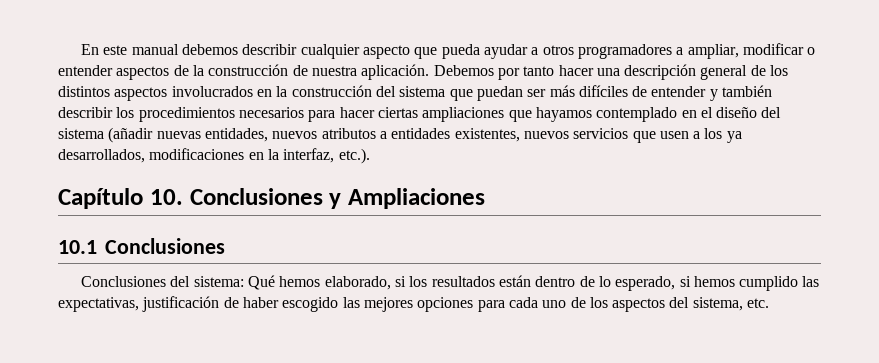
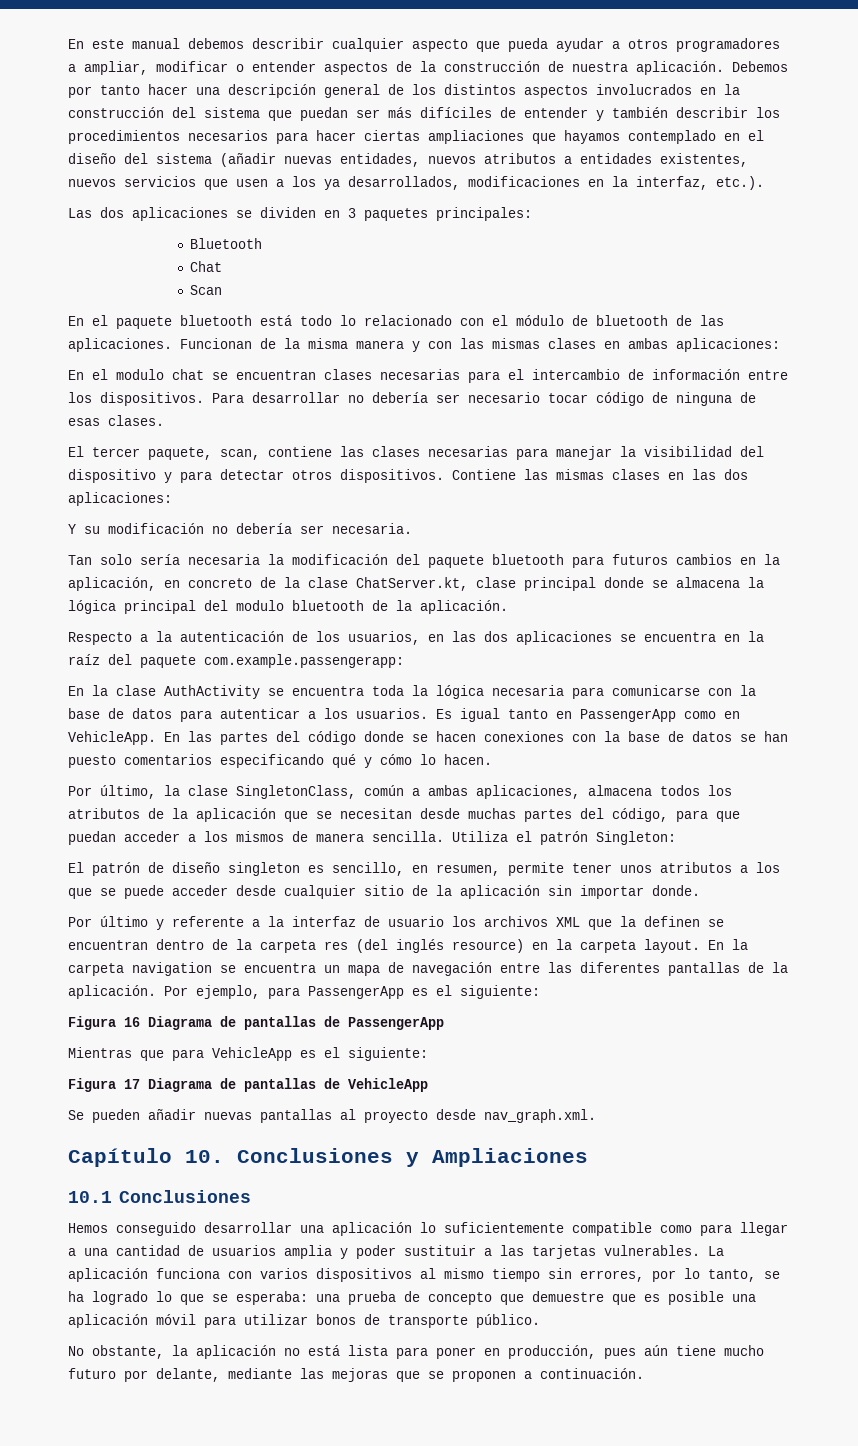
(370, 156) none -> [68,207,532,221] [189,238,262,249] [189,261,222,272] [189,285,222,295] [68,315,724,329] [68,338,780,352] [68,369,788,383] [68,392,756,406] [68,415,164,426] [68,446,764,460] [68,469,748,483] [68,492,172,506] [68,523,412,534] [68,554,780,568] [68,577,764,591] [68,600,508,614] [68,631,764,645] [68,654,404,668] [68,685,756,699] [68,708,740,722] [68,731,788,745] [68,754,492,768] [68,785,732,799] [68,808,740,822] [68,831,676,845] [68,862,780,876] [68,885,700,899] [68,916,724,930] [68,939,748,953] [68,962,788,976] [68,985,540,999] [68,1016,444,1030] [68,1047,428,1061] [68,1078,428,1092] [68,1109,596,1123] // Las dos aplicaciones se dividen en 3 paquetes principales: // Bluetooth // Chat // Scan // En el paquete bluetooth está todo lo relacionado con el módulo de bluetooth de las aplicaciones. Funcionan de la misma manera y con las mismas clases en ambas aplicaciones: // En el modulo chat se encuentran clases necesarias para el intercambio de información entre los dispositivos. Para desarrollar no debería ser necesario tocar código de ninguna de esas clases. // El tercer paquete, scan, contiene las clases necesarias para manejar la visibilidad del dispositivo y para detectar otros dispositivos. Contiene las mismas clases en las dos aplicaciones: // Y su modificación no debería ser necesaria. // Tan solo sería necesaria la modificación del paquete bluetooth para futuros cambios en la aplicación, en concreto de la clase ChatServer.kt, clase principal donde se almacena la lógica principal del modulo bluetooth de la aplicación. // Respecto a la autenticación de los usuarios, en las dos aplicaciones se encuentra en la raíz del paquete com.example.passengerapp: // En la clase AuthActivity se encuentra toda la lógica necesaria para comunicarse con la base de datos para autenticar a los usuarios. Es igual tanto en PassengerApp como en VehicleApp. En las partes del código donde se hacen conexiones con la base de datos se han puesto comentarios especificando qué y cómo lo hacen. // Por último, la clase SingletonClass, común a ambas aplicaciones, almacena todos los atributos de la aplicación que se necesitan desde muchas partes del código, para que puedan acceder a los mismos de manera sencilla. Utiliza el patrón Singleton: // El patrón de diseño singleton es sencillo, en resumen, permite tener unos atributos a los que se puede acceder desde cualquier sitio de la aplicación sin importar donde. // Por último y referente a la interfaz de usuario los archivos XML que la definen se encuentran dentro de la carpeta res (del inglés resource) en la carpeta layout. En la carpeta navigation se encuentra un mapa de navegación entre las diferentes pantallas de la aplicación. Por ejemplo, para PassengerApp es el siguiente: // Figura 16 Diagrama de pantallas de PassengerApp // Mientras que para VehicleApp es el siguiente: // Figura 17 Diagrama de pantallas de VehicleApp // Se pueden añadir nuevas pantallas al proyecto desde nav_graph.xml.
[81,275,820,291] [58,296,770,312] Conclusiones del sistema: Qué hemos elaborado, si los resultados están dentro de lo esperado, si hemos cumplido las expectativas, justificación de haber escogido las mejores opciones para cada uno de los aspectos del sistema, etc. -> [68,1222,788,1236] [68,1245,724,1259] [68,1268,780,1282] [68,1291,756,1305] [68,1314,540,1328] [68,1345,764,1359] [68,1368,644,1382] Hemos conseguido desarrollar una aplicación lo suficientemente compatible como para llegar a una cantidad de usuarios amplia y poder sustituir a las tarjetas vulnerables. La aplicación funciona con varios dispositivos al mismo tiempo sin errores, por lo tanto, se ha logrado lo que se esperaba: una prueba de concepto que demuestre que es posible una aplicación móvil para utilizar bonos de transporte público. // No obstante, la aplicación no está lista para poner en producción, pues aún tiene mucho futuro por delante, mediante las mejoras que se proponen a continuación.

